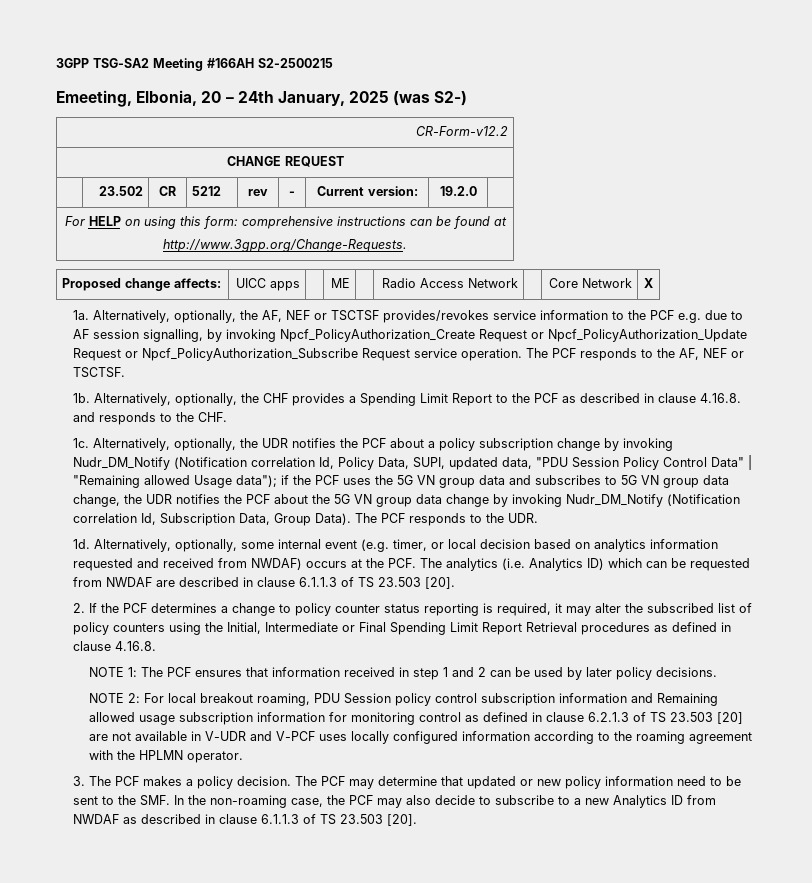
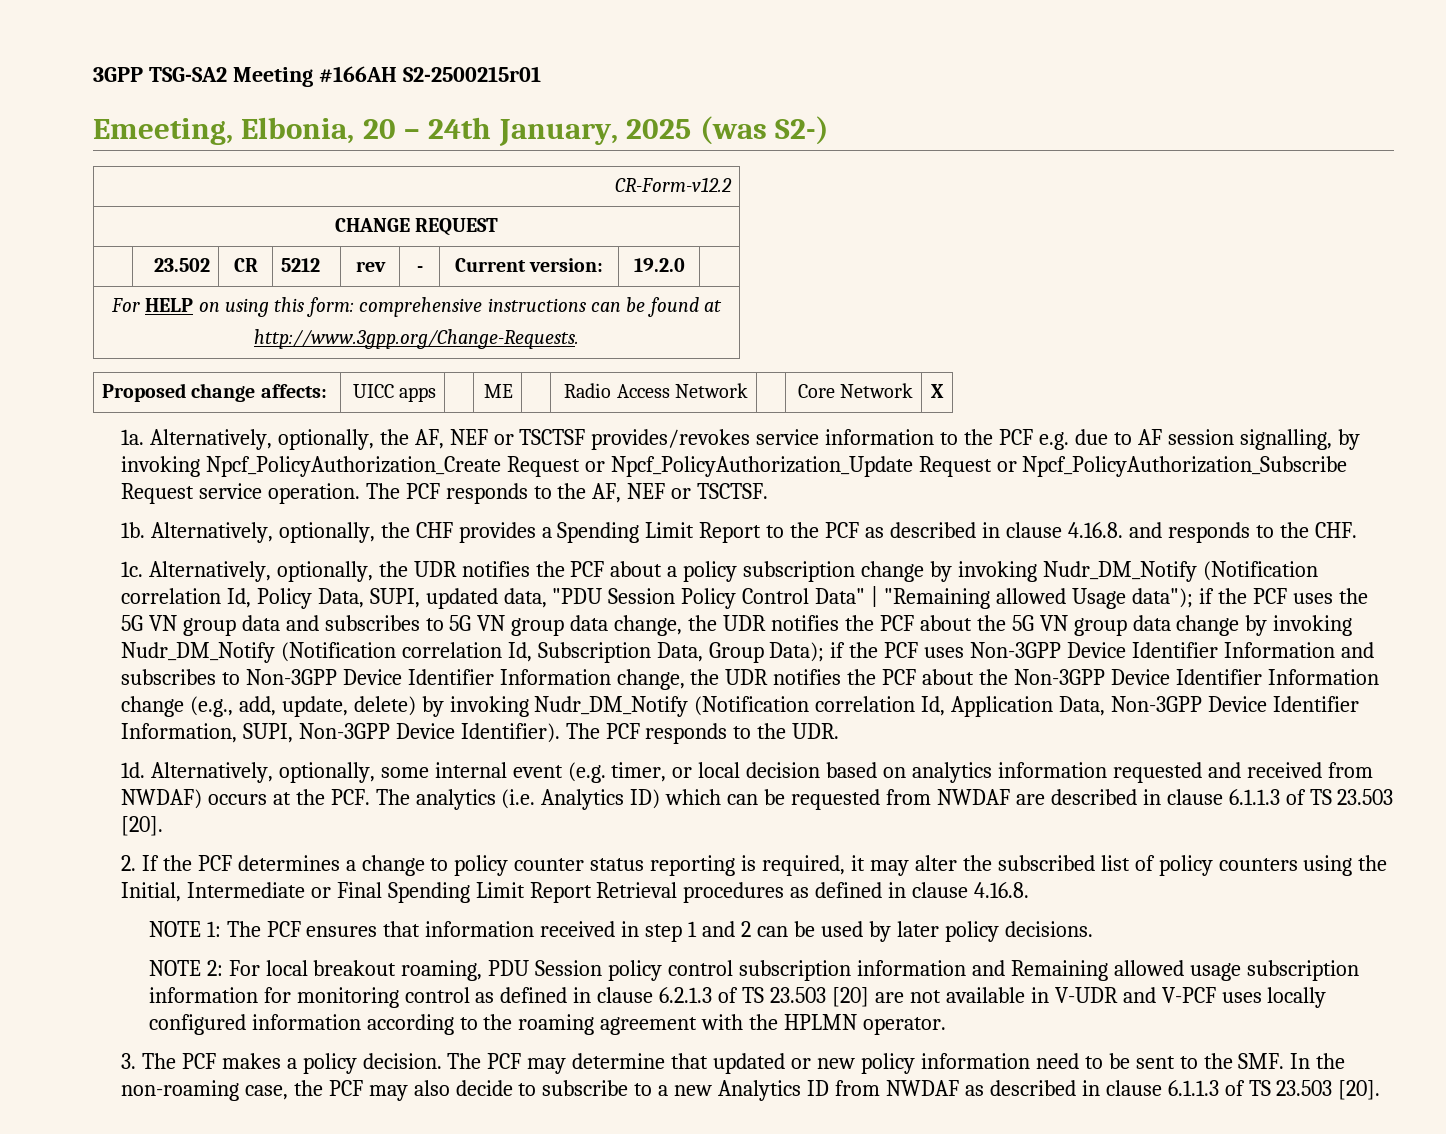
[258,58,333,68] S2-2500215 -> [402,66,541,82] S2-2500215r01
[314,513,351,525] Data). -> [769,642,1374,662] [120,669,1379,690] [120,696,1359,717] [120,723,560,743] Data); if the PCF uses Non-3GPP Device Identifier Information and subscribes to Non-3GPP Device Identifier Information change, the UDR notifies the PCF about the Non-3GPP Device Identifier Information change (e.g., add, update, delete) by invoking Nudr_DM_Notify (Notification correlation Id, Application Data, Non-3GPP Device Identifier Information, SUPI, Non-3GPP Device Identifier).

